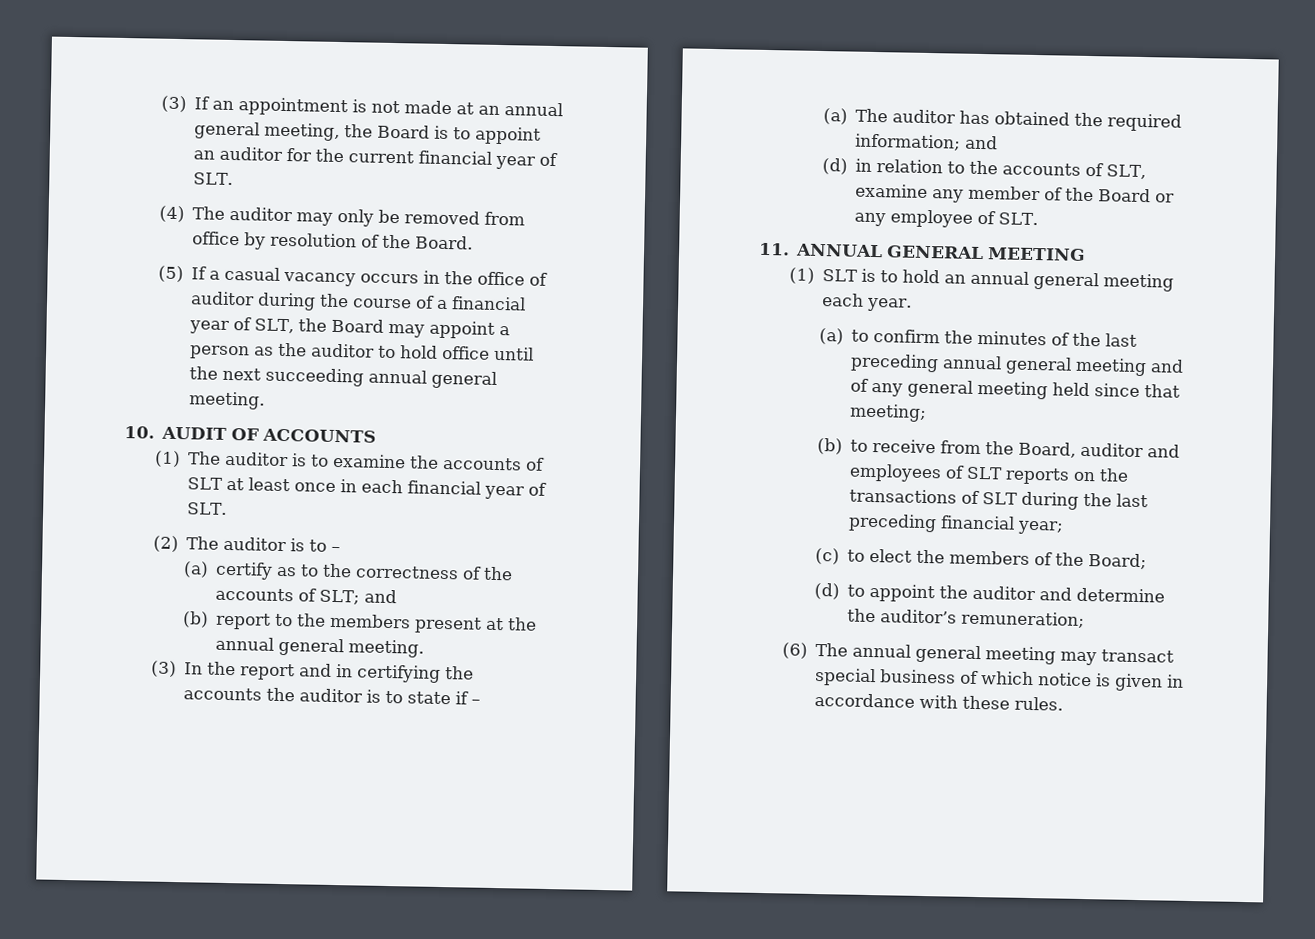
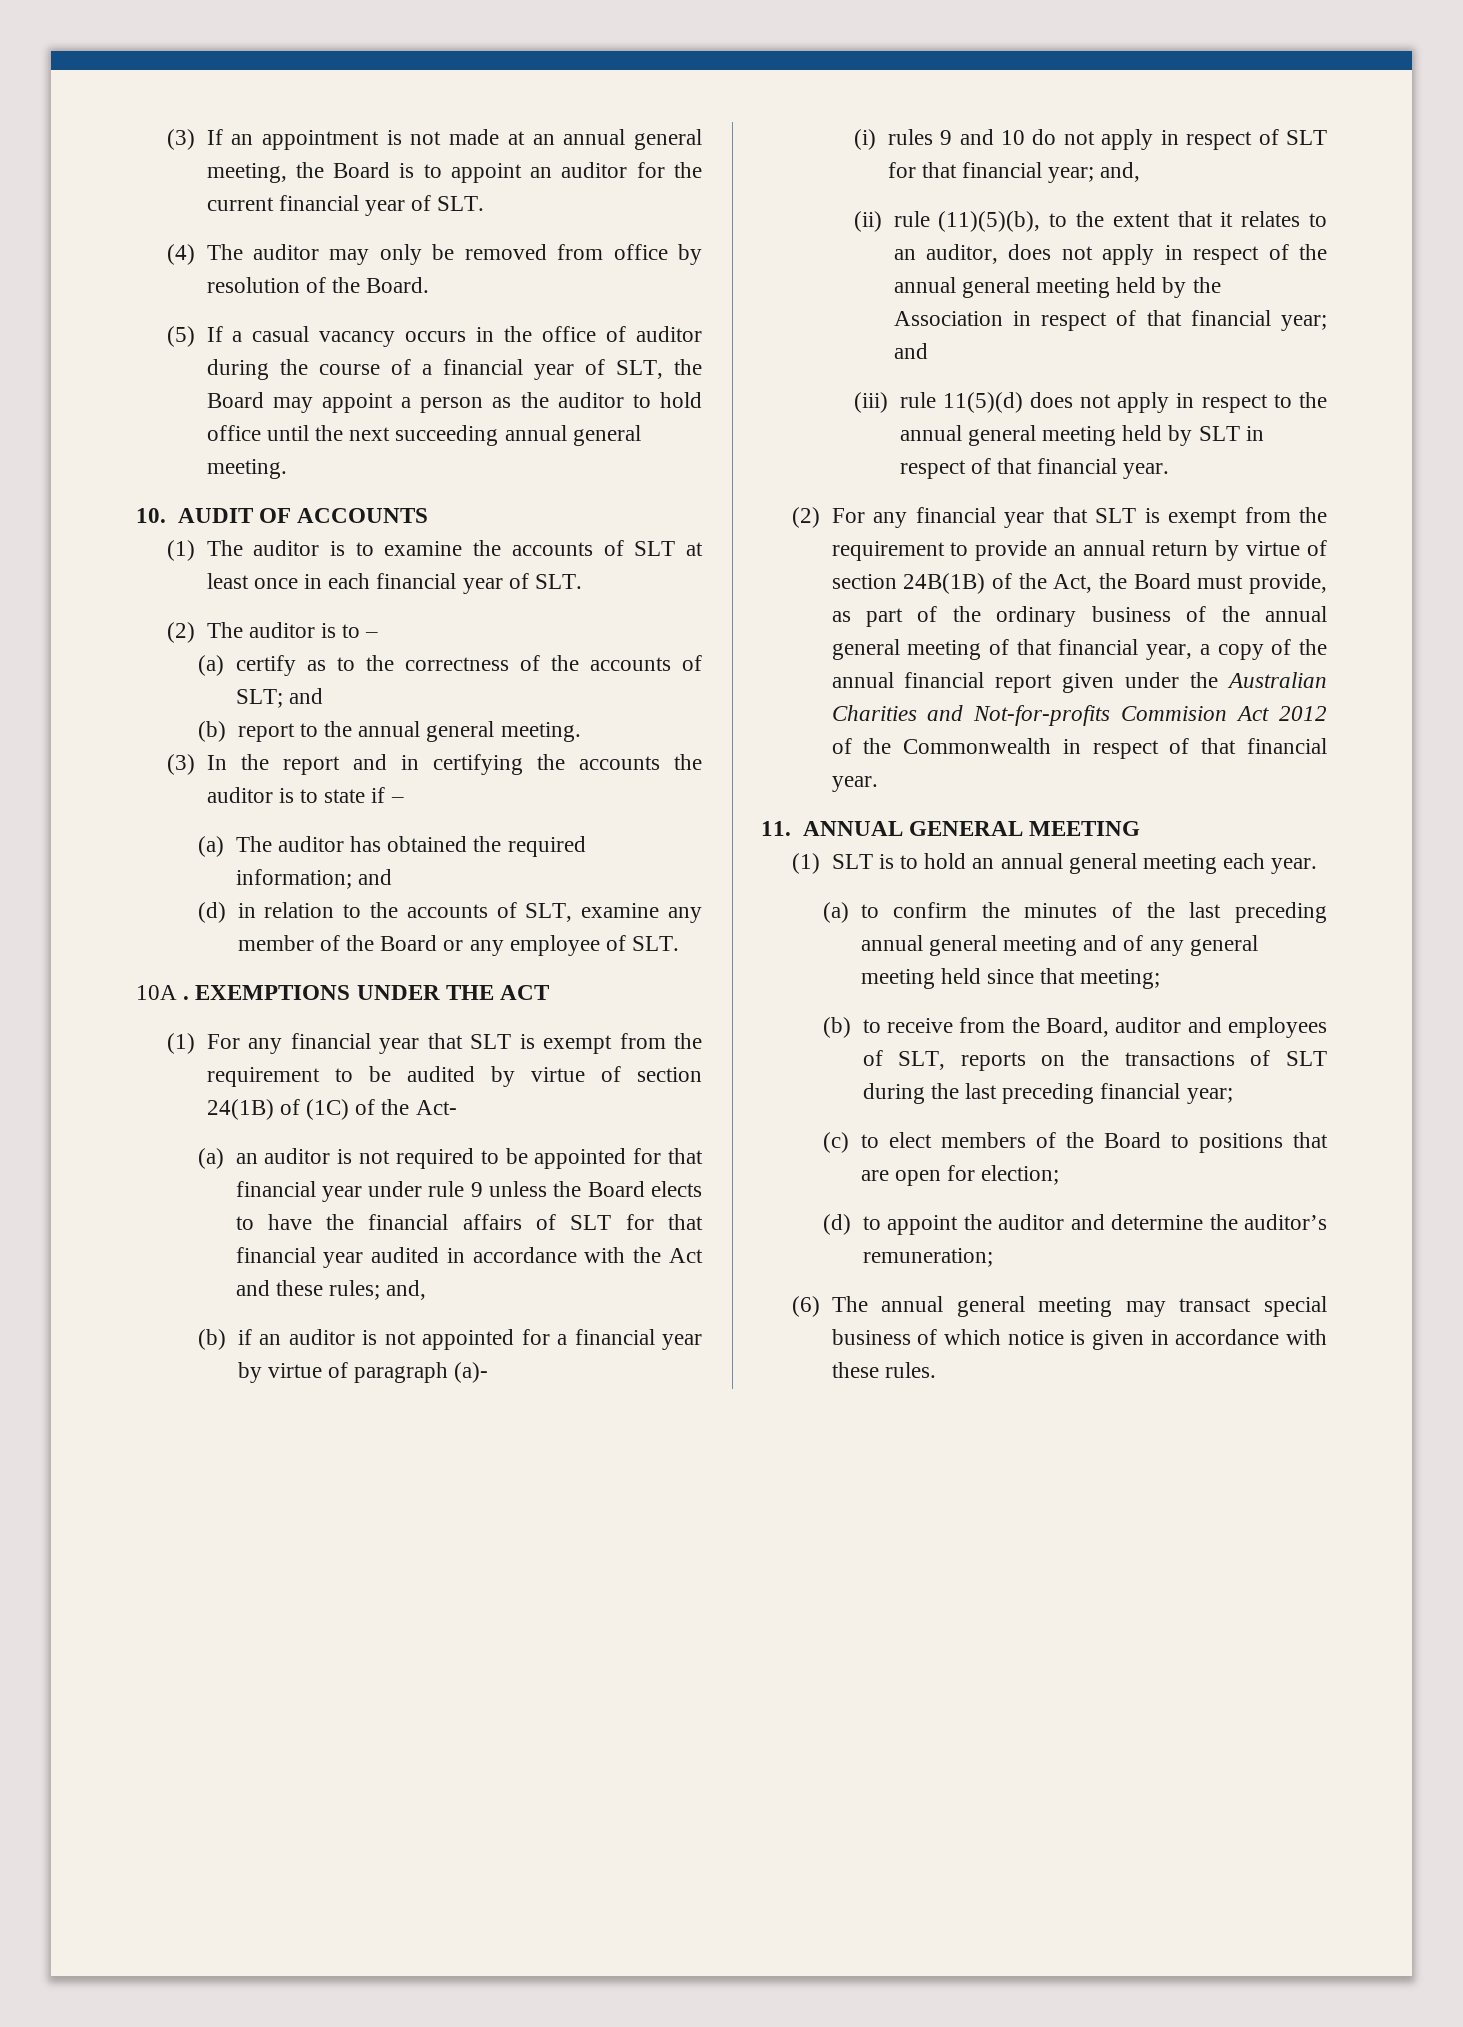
[330,613,538,634] members present at the -> (353, 729) none
(1039, 219) none -> [136,985,550,1000] [167,1033,702,1054] [206,1066,703,1087] [206,1099,457,1120] [198,1148,703,1169] [235,1181,702,1202] [235,1214,703,1230] [235,1247,704,1268] [235,1280,427,1300] [198,1329,702,1350] [237,1362,489,1383] [854,129,1327,150] [887,162,1141,183] [854,211,1327,232] [893,244,1327,265] [893,277,1221,298] [893,310,1327,331] [893,343,928,359] [854,392,1327,413] [899,425,1264,446] [899,458,1170,479] [792,507,1327,528] [831,540,1327,561] [831,573,1327,594] [831,606,1327,627] [831,639,1327,660] [831,672,1327,693] [831,705,1327,726] [831,738,1327,759] [831,776,878,792] // 10A . EXEMPTIONS UNDER THE ACT // (1) For any financial year that SLT is exempt from the requirement to be audited by virtue of section 24(1B) of (1C) of the Act- // (a) an auditor is not required to be appointed for that financial year under rule 9 unless the Board elects to have the financial affairs of SLT for that financial year audited in accordance with the Act and these rules; and, // (b) if an auditor is not appointed for a financial year by virtue of paragraph (a)- // (i) rules 9 and 10 do not apply in respect of SLT for that financial year; and, // (ii) rule (11)(5)(b), to the extent that it relates to an auditor, does not apply in respect of the annual general meeting held by the Association in respect of that financial year; and // (iii) rule 11(5)(d) does not apply in respect to the annual general meeting held by SLT in respect of that financial year. // (2) For any financial year that SLT is exempt from the requirement to provide an annual return by virtue of section 24B(1B) of the Act, the Board must provide, as part of the ordinary business of the annual general meeting of that financial year, a copy of the annual financial report given under the Australian Charities and Not-for-profits Commision Act 2012 of the Commonwealth in respect of that financial year.
[966,466,1004,480] SLT -> [898,1051,946,1070] SLT,
[916,549,946,564] the -> (932, 1140) none
[1088,553,1148,570] Board; -> [1103,1132,1328,1153] [860,1165,1060,1186] Board to positions that are open for election;

